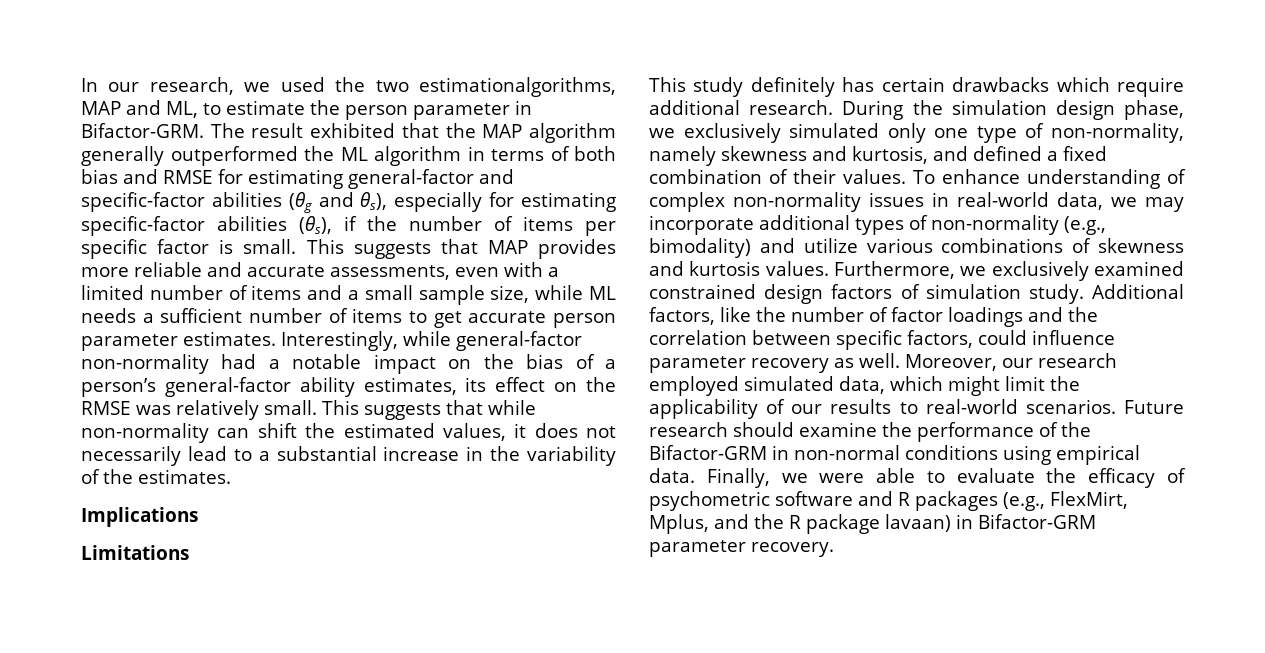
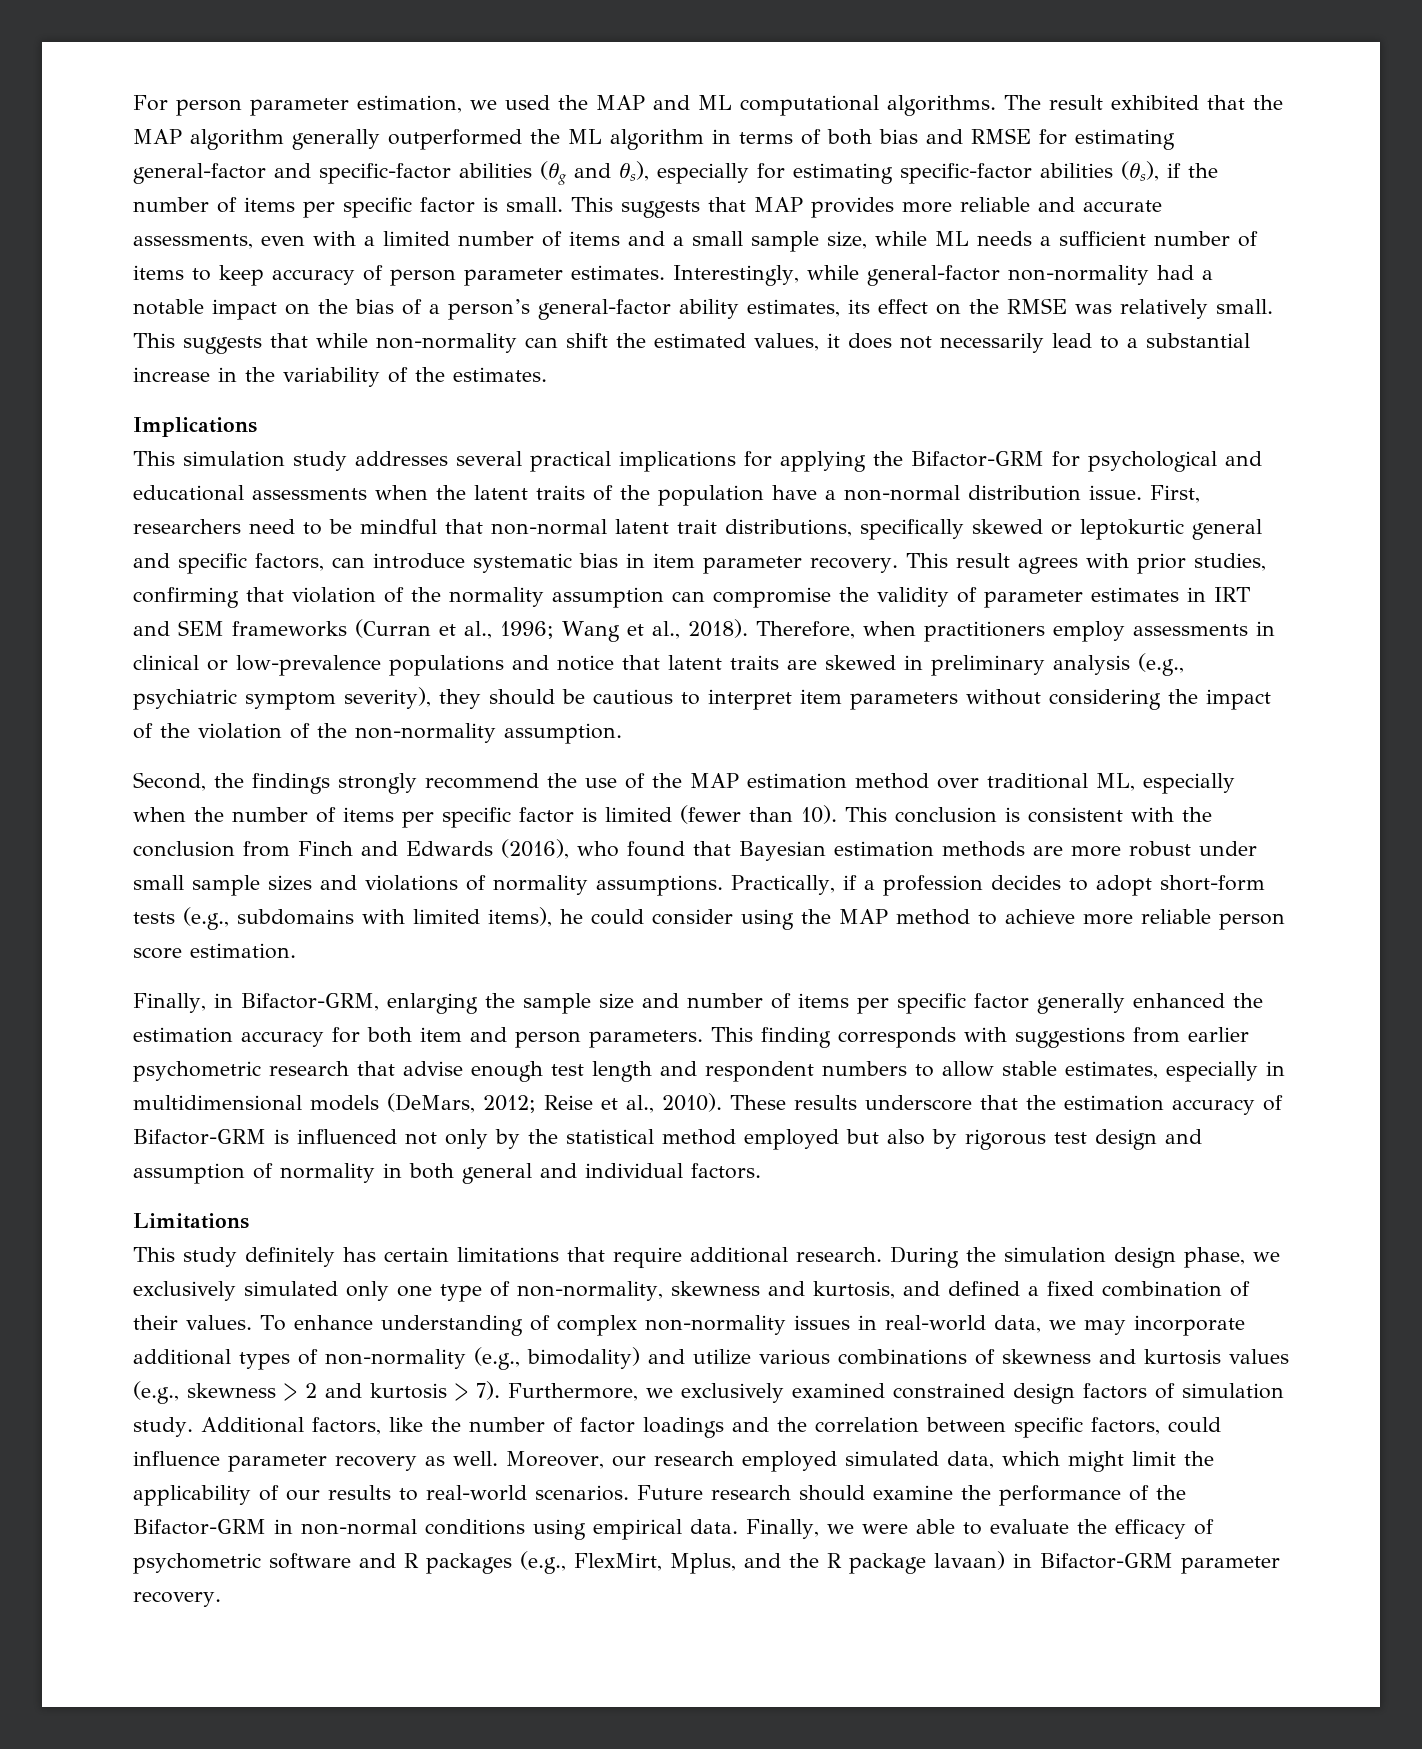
[81,77,616,97] [81,100,532,120] [81,123,204,138] In our research, we used the two estimationalgorithms, MAP and ML, to estimate the person parameter in Bifactor-GRM. -> [133,95,996,116] For person parameter estimation, we used the MAP and ML computational algorithms.
[433,311,547,328] get accurate -> [219,265,383,286] keep accuracy of
(198, 517) none -> [133,451,1262,472] [133,485,1200,506] [133,519,1262,540] [133,553,1266,574] [133,587,1250,608] [133,619,1275,642] [133,653,1184,676] [133,687,1271,710] [133,723,622,744] [133,772,1235,794] [133,805,1212,828] [133,839,1257,861] [133,875,1265,896] [133,907,1285,930] [133,943,296,959] [133,993,1263,1014] [133,1027,1249,1048] [133,1061,1285,1082] [133,1093,1283,1115] [133,1129,1202,1150] [133,1163,761,1184] // This simulation study addresses several practical implications for applying the Bifactor-GRM for psychological and educational assessments when the latent traits of the population have a non-normal distribution issue. First, researchers need to be mindful that non-normal latent trait distributions, specifically skewed or leptokurtic general and specific factors, can introduce systematic bias in item parameter recovery. This result agrees with prior studies, confirming that violation of the normality assumption can compromise the validity of parameter estimates in IRT and SEM frameworks (Curran et al., 1996; Wang et al., 2018). Therefore, when practitioners employ assessments in clinical or low-prevalence populations and notice that latent traits are skewed in preliminary analysis (e.g., psychiatric symptom severity), they should be cautious to interpret item parameters without considering the impact of the violation of the non-normality assumption. // Second, the findings strongly recommend the use of the MAP estimation method over traditional ML, especially when the number of items per specific factor is limited (fewer than 10). This conclusion is consistent with the conclusion from Finch and Edwards (2016), who found that Bayesian estimation methods are more robust under small sample sizes and violations of normality assumptions. Practically, if a profession decides to adopt short-form tests (e.g., subdomains with limited items), he could consider using the MAP method to achieve more reliable person score estimation. // Finally, in Bifactor-GRM, enlarging the sample size and number of items per specific factor generally enhanced the estimation accuracy for both item and person parameters. This finding corresponds with suggestions from earlier psychometric research that advise enough test length and respondent numbers to allow stable estimates, especially in multidimensional models (DeMars, 2012; Reise et al., 2010). These results underscore that the estimation accuracy of Bifactor-GRM is influenced not only by the statistical method employed but also by rigorous test design and assumption of normality in both general and individual factors.
[952,77,1110,92] drawbacks which -> [457,1247,605,1263] limitations that
[649,146,716,166] namely -> (663, 1291) none
[765,261,829,276] values. -> [1229,1349,1289,1364] [133,1381,500,1404] values (e.g., skewness > 2 and kurtosis > 7).

